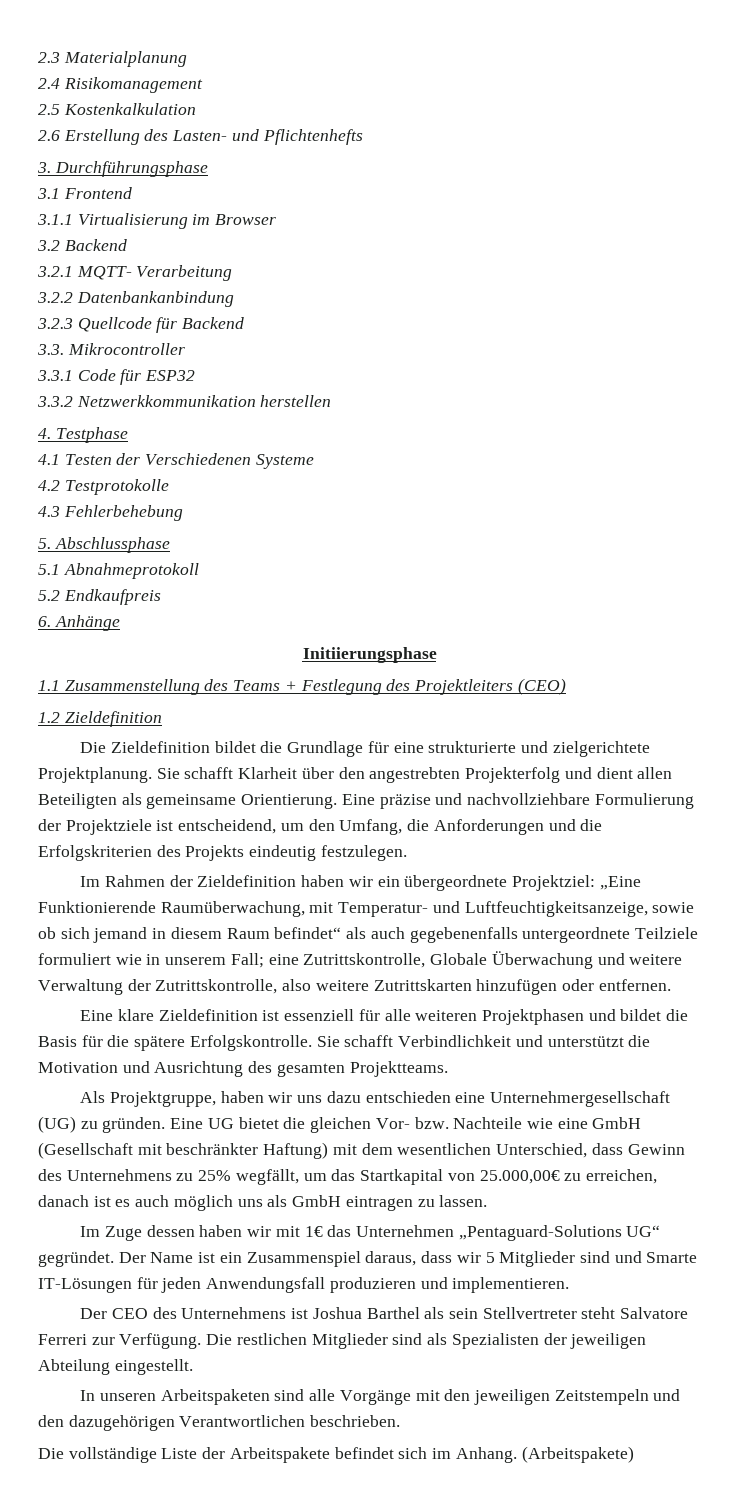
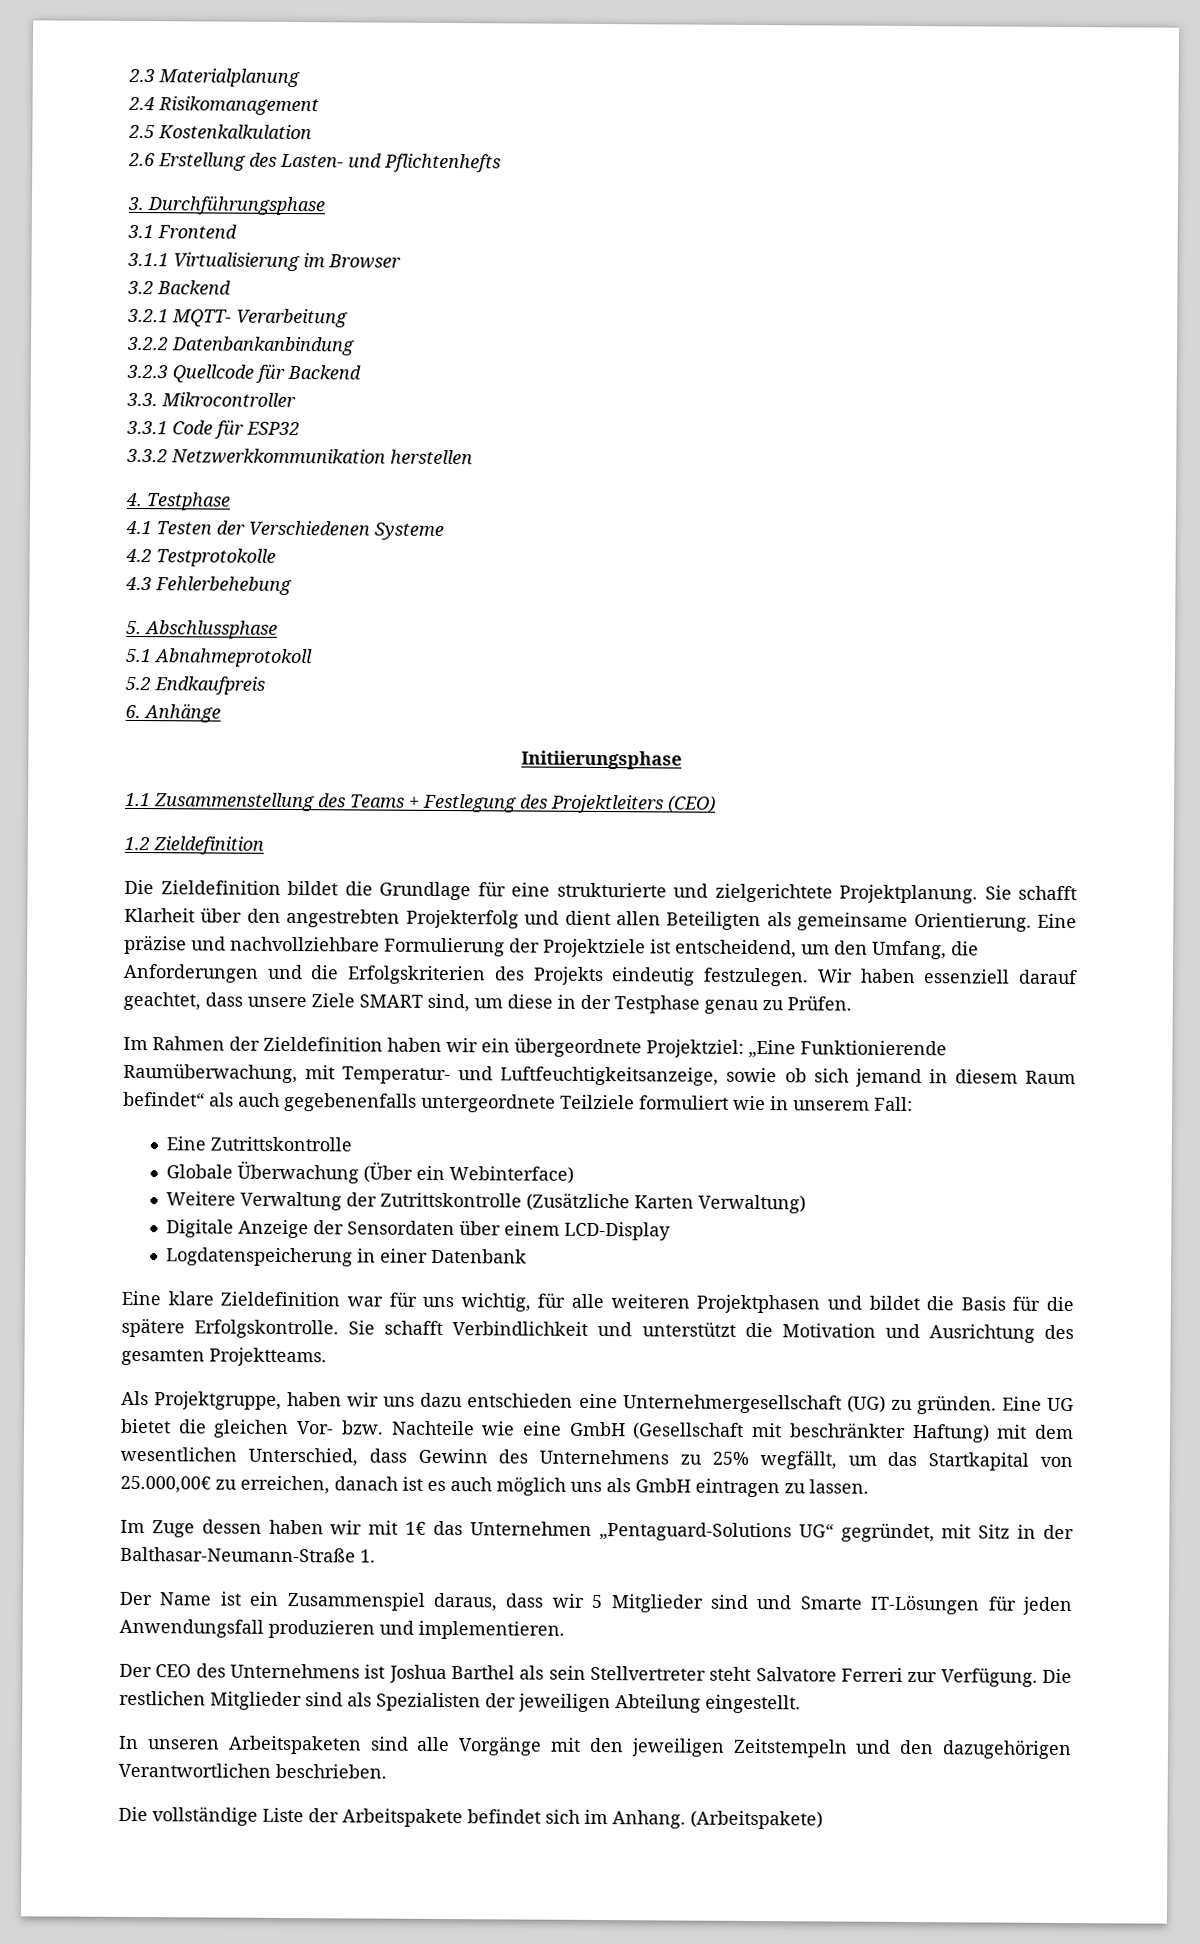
(407, 853) none -> [816,968,1078,985] [123,991,852,1015] Wir haben essenziell darauf geachtet, dass unsere Ziele SMART sind, um diese in der Testphase genau zu Prüfen.
[230,951,683,969] [38,979,671,995] Fall; eine Zutrittskontrolle, Globale Überwachung und weitere Verwaltung der Zutrittskontrolle, also weitere Zutrittskarten hinzufügen oder entfernen. -> [874,1096,913,1112] [166,1136,353,1152] [166,1160,575,1184] [166,1191,807,1214] [166,1219,672,1241] [166,1247,528,1267] Fall: // Eine Zutrittskontrolle // Globale Überwachung (Über ein Webinterface) // Weitere Verwaltung der Zutrittskontrolle (Zusätzliche Karten Verwaltung) // Digitale Anzeige der Sensordaten über einem LCD-Display // Logdatenspeicherung in einer Datenbank
[262,1009,355,1021] ist essenziell -> [346,1291,531,1312] war für uns wichtig,
[38,1251,114,1267] gegründet. -> [840,1522,1074,1543] [120,1546,376,1563] gegründet, mit Sitz in der Balthasar-Neumann-Straße 1. //

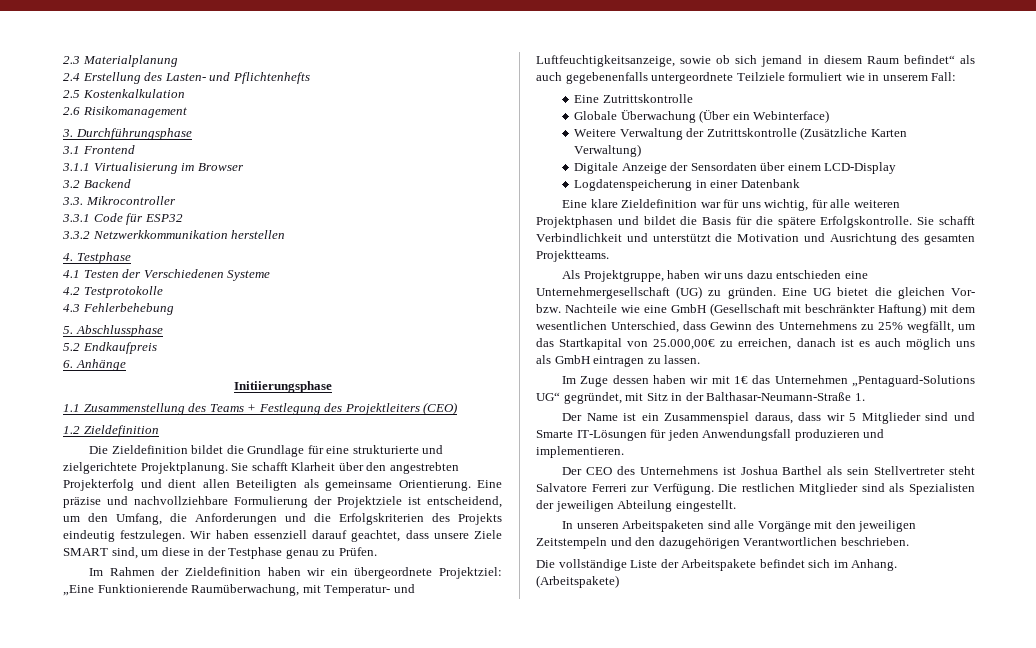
[158,96,319,116] [128,124,312,140] [128,152,501,173] Risikomanagement // 2.5 Kostenkalkulation // 2.6 Erstellung des Lasten- und Pflichtenhefts -> [82,72,310,84] [63,89,185,98] [63,106,187,118] Erstellung des Lasten- und Pflichtenhefts // 2.5 Kostenkalkulation // 2.6 Risikomanagement
[127,308,348,328] [127,336,355,356] [126,363,361,383] // 3.2.1 MQTT- Verarbeitung // 3.2.2 Datenbankanbindung // 3.2.3 Quellcode für Backend -> (131, 183) none
[125,648,313,668] // 5.1 Abnahmeprotokoll -> (163, 331) none

